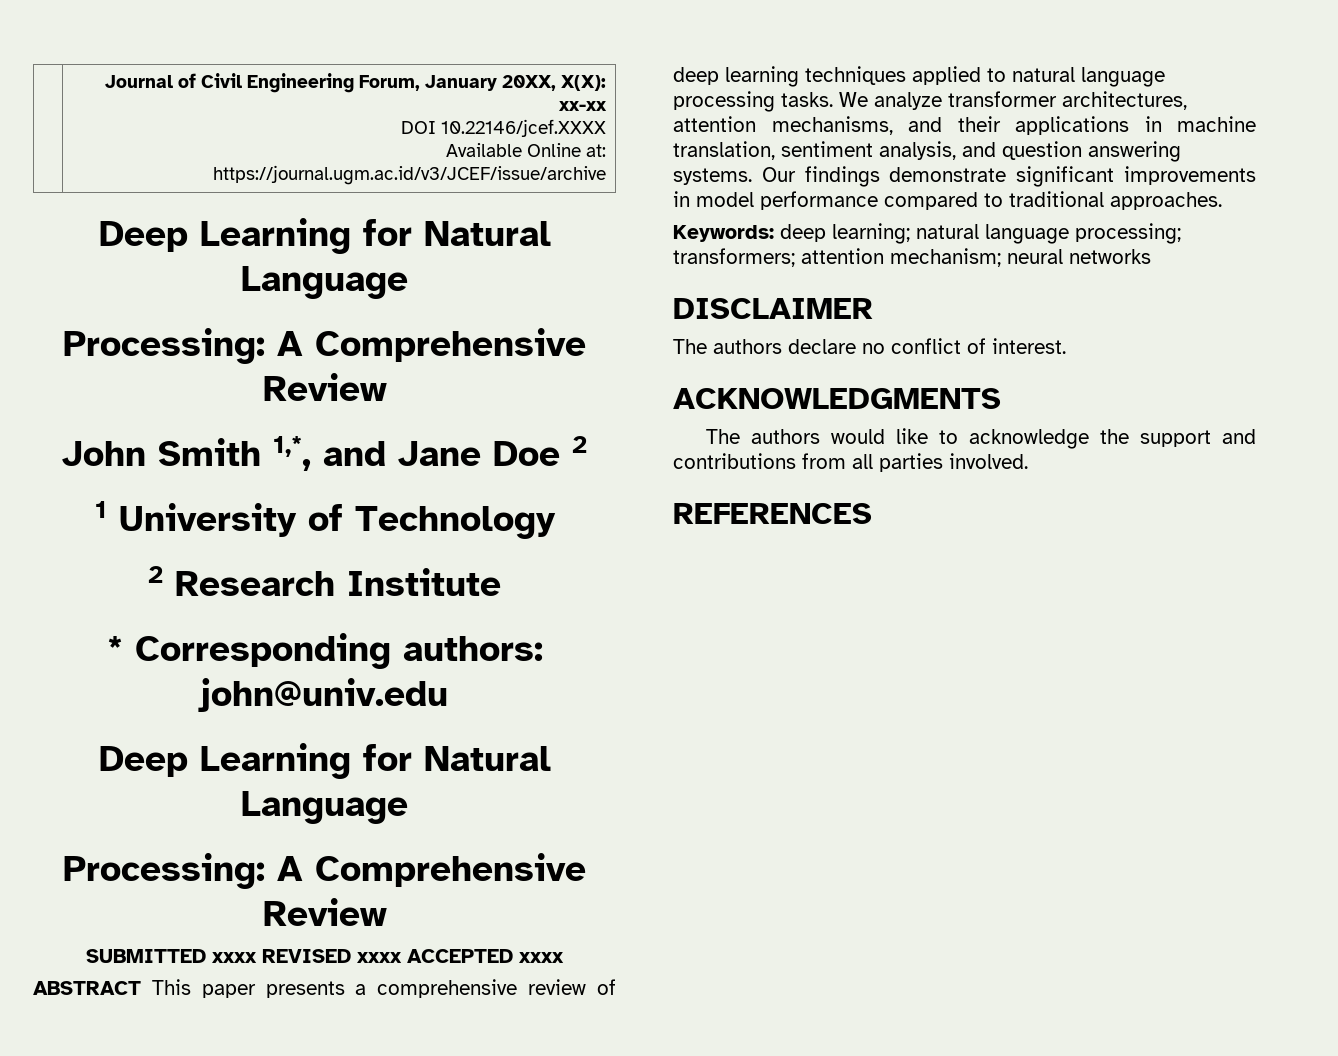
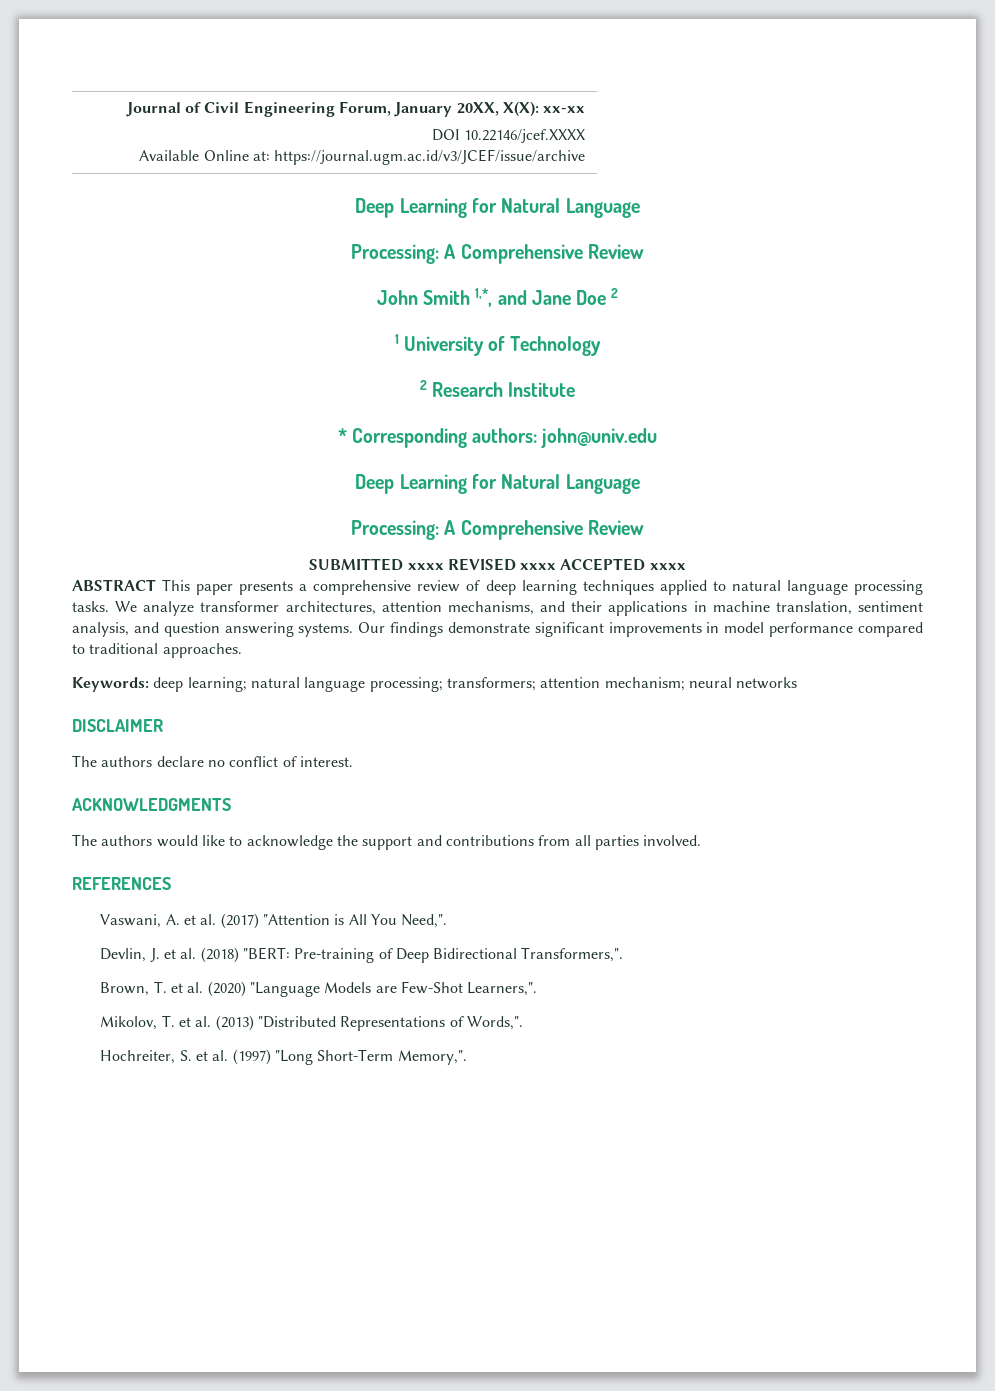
(872, 513) none -> [100,913,448,929] [100,947,624,963] [100,981,538,997] [100,1015,523,1031] [100,1049,467,1065] // Vaswani, A. et al. (2017) "Attention is All You Need,". // Devlin, J. et al. (2018) "BERT: Pre-training of Deep Bidirectional Transformers,". // Brown, T. et al. (2020) "Language Models are Few-Shot Learners,". // Mikolov, T. et al. (2013) "Distributed Representations of Words,". // Hochreiter, S. et al. (1997) "Long Short-Term Memory,".

